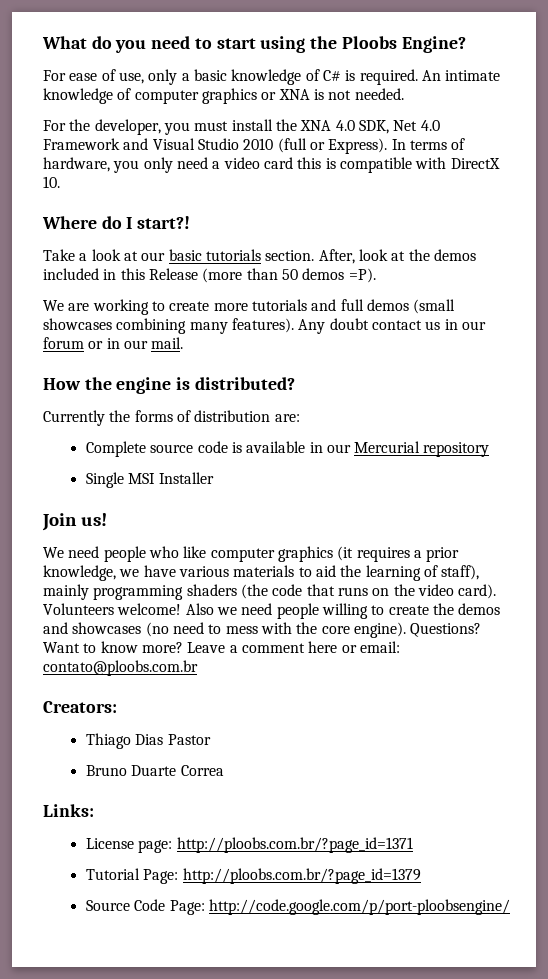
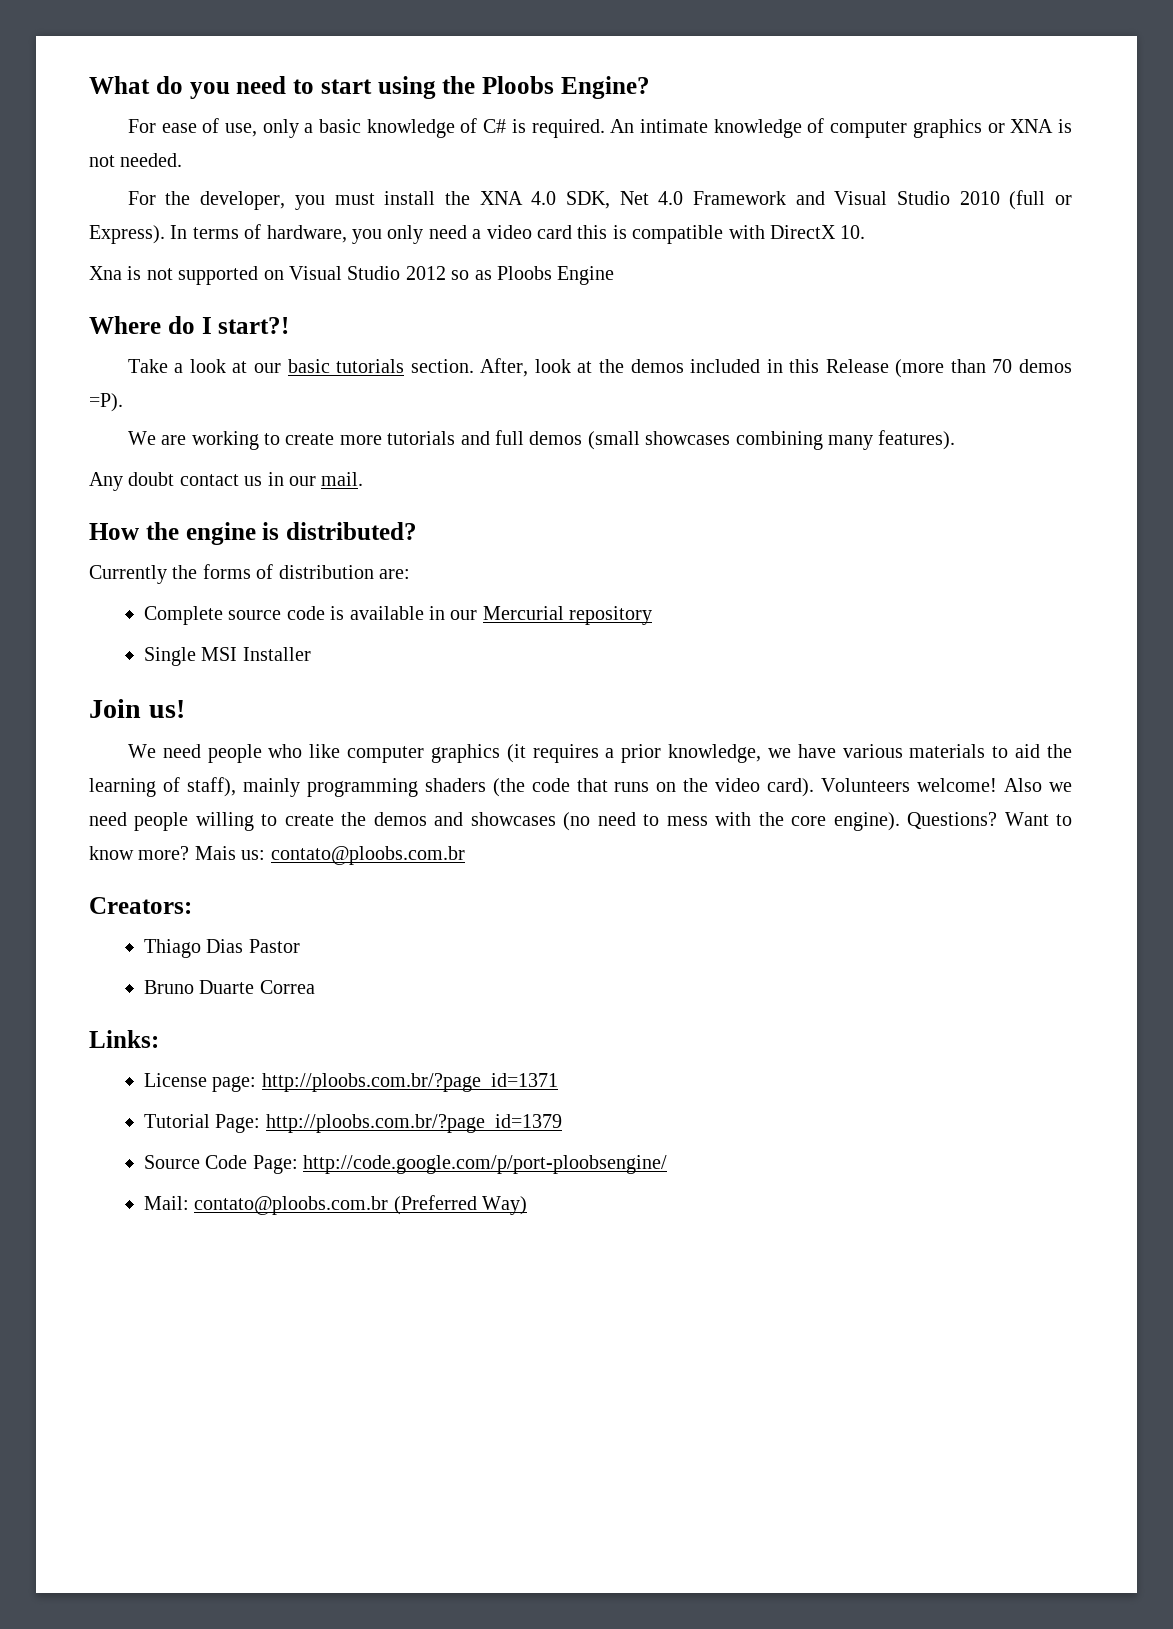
(60, 182) none -> [89,266,615,285] // Xna is not supported on Visual Studio 2012 so as Ploobs Engine
[281,269,298,280] 50 -> [992,359,1013,373] 70
(294, 325) none -> (956, 440) //
[43,337,148,349] forum or in our -> (316, 481) none
[187,641,400,653] Leave a comment here or email: -> [194,846,266,860] Mais us:
(510, 907) none -> [144,1195,528,1215] // Mail: contato@ploobs.com.br (Preferred Way)

